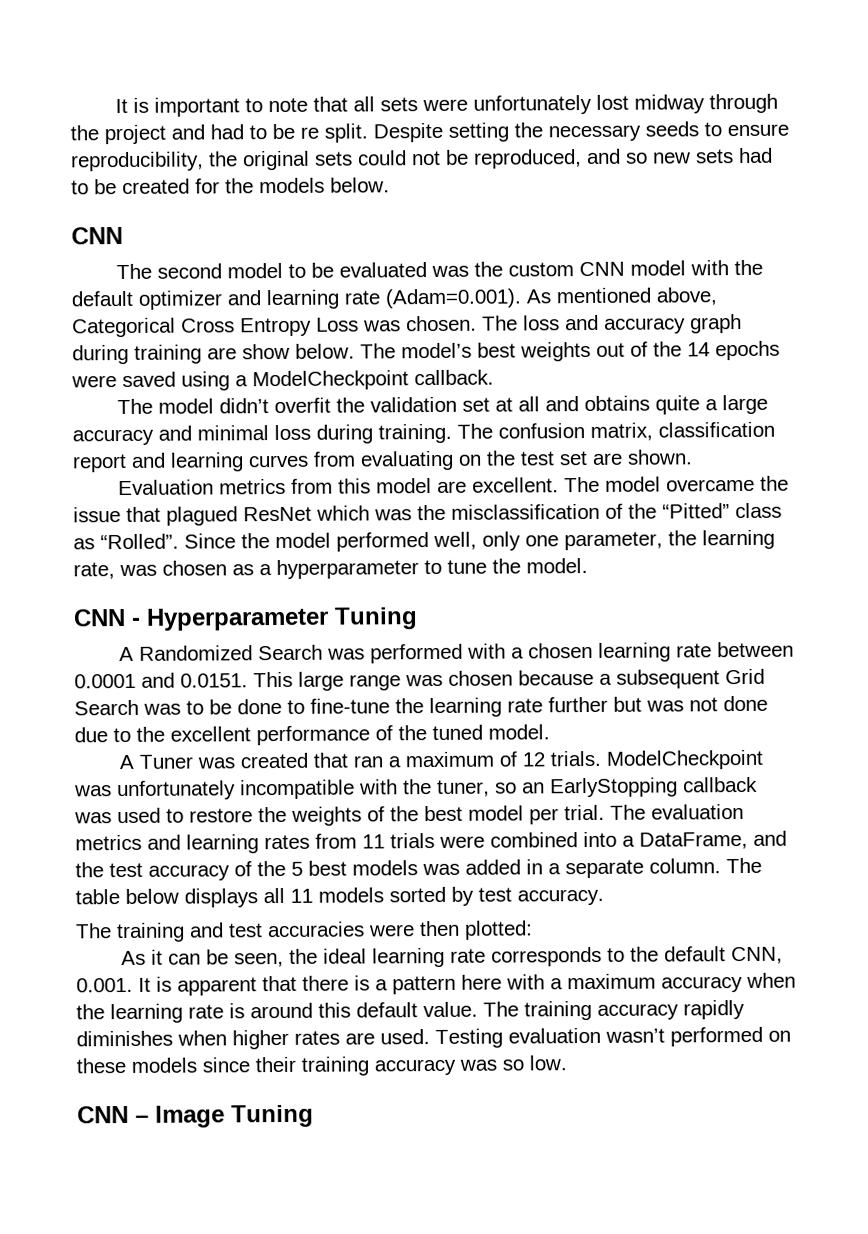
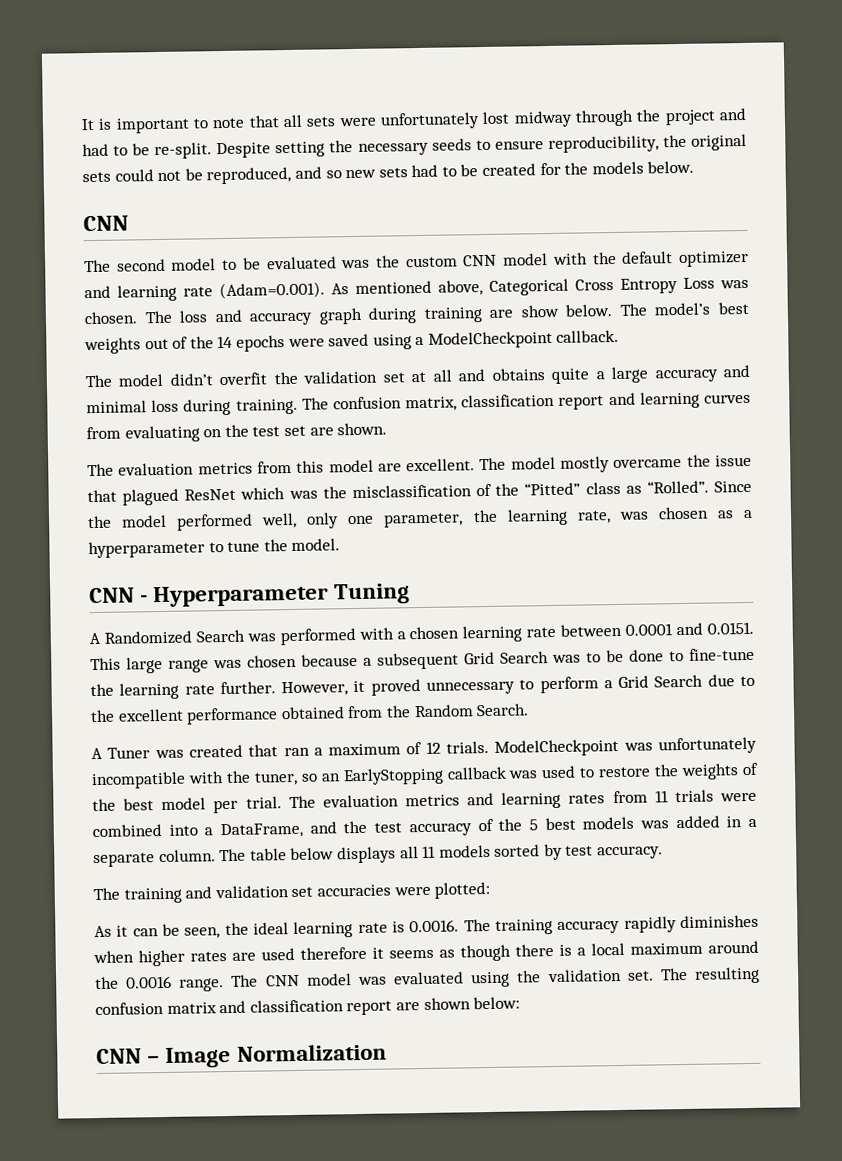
[300,123,368,143] re split. -> [154,142,213,160] re-split.
[118,479,215,496] Evaluation -> [87,462,195,477] The evaluation
(662, 484) none -> [560,456,611,473] mostly
[548,695,768,713] further but was not done -> [219,674,704,697] further. However, it proved unnecessary to perform a Grid Search
[375,724,550,741] of the tuned model. -> [280,703,530,720] obtained from the Random Search.
[228,923,263,938] test -> [214,885,314,899] validation set
[419,920,460,937] then -> (431, 891) none
[491,946,784,967] [76,972,796,996] [76,1001,478,1024] corresponds to the default CNN, 0.001. It is apparent that there is a pattern here with a maximum accuracy when the learning rate is around this default value. -> [392,919,460,933] is 0.0016.
[380,1026,791,1048] [76,1055,567,1076] used. Testing evaluation wasn’t performed on these models since their training accuracy was so low. -> [261,940,759,962] [95,966,760,992] [95,996,521,1016] used therefore it seems as though there is a local maximum around the 0.0016 range. The CNN model was evaluated using the validation set. The resulting confusion matrix and classification report are shown below:
[231,1104,314,1128] Tuning -> [236,1043,387,1062] Normalization

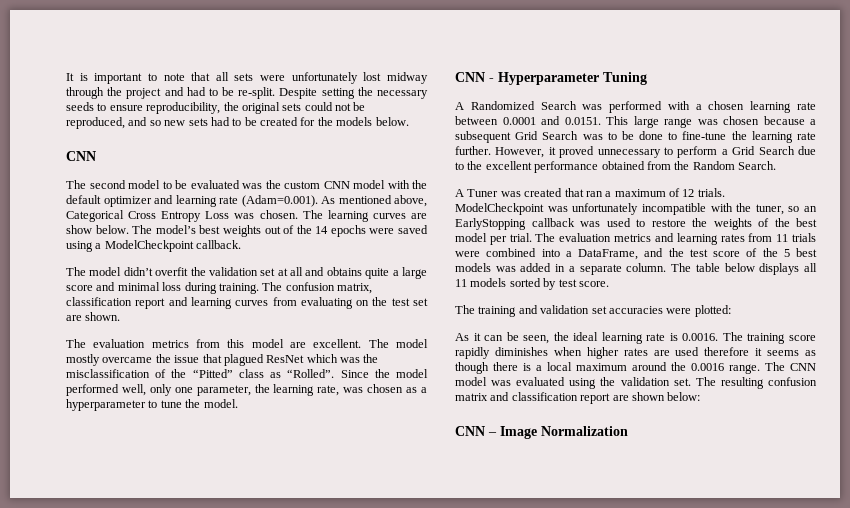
[179,307,483,326] loss and accuracy graph during training -> [327,210,406,222] learning curves
[654,368,718,383] accuracy -> [66,285,93,291] score
[408,822,472,837] accuracy -> [713,251,740,257] score
[597,845,664,860] accuracy. -> [578,281,609,287] score.
[557,919,621,934] accuracy -> [789,335,816,341] score

